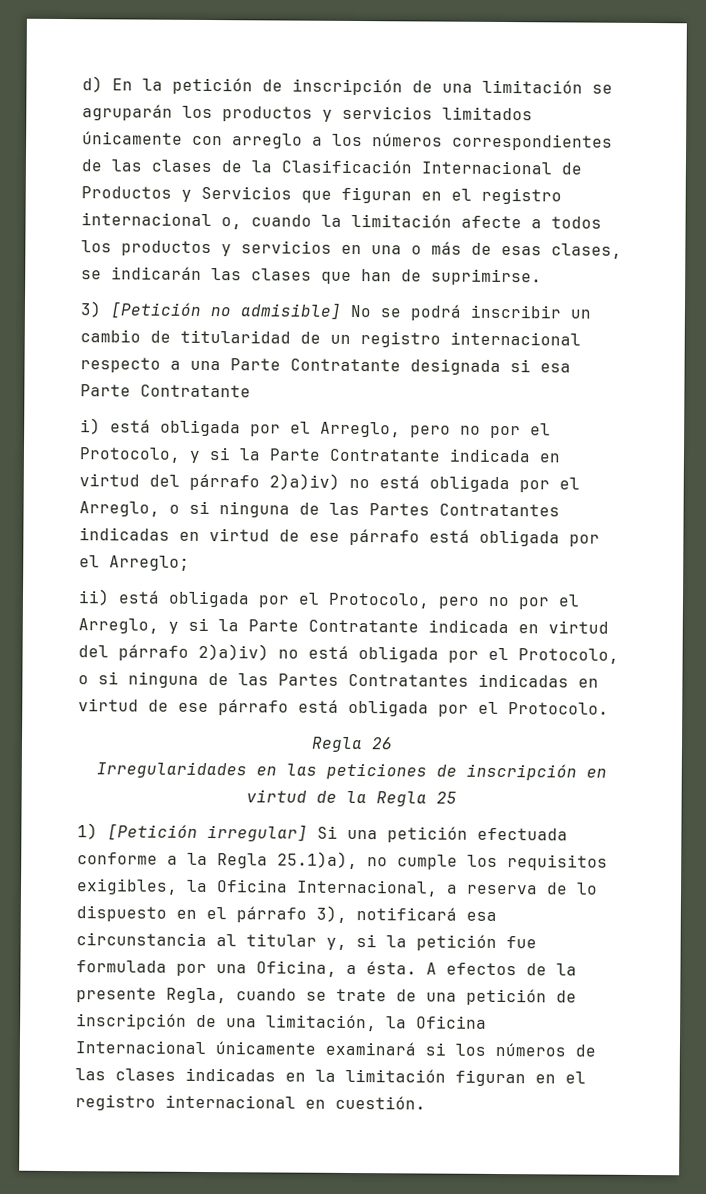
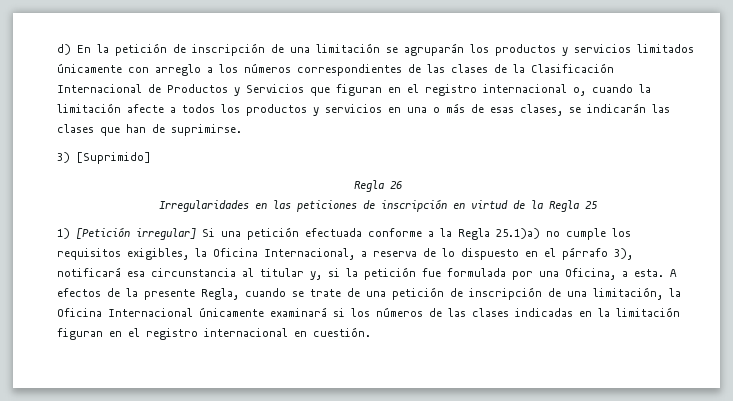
[110,301,591,321] [80,329,581,348] [80,357,571,375] [80,384,251,398] [80,418,551,439] [79,447,560,463] [79,473,580,493] [79,500,560,518] [79,527,600,547] [79,555,190,571] [78,589,580,610] [78,617,609,634] [78,643,619,664] [78,671,599,688] [78,698,609,717] [Petición no admisible] No se podrá inscribir un cambio de titularidad de un registro internacional respecto a una Parte Contratante designada si esa Parte Contratante // i) está obligada por el Arreglo, pero no por el Protocolo, y si la Parte Contratante indicada en virtud del párrafo 2)a)iv) no está obligada por el Arreglo, o si ninguna de las Partes Contratantes indicadas en virtud de ese párrafo está obligada por el Arreglo; // ii) está obligada por el Protocolo, pero no por el Arreglo, y si la Parte Contratante indicada en virtud del párrafo 2)a)iv) no está obligada por el Protocolo, o si ninguna de las Partes Contratantes indicadas en virtud de ese párrafo está obligada por el Protocolo. -> [76,152,151,164] [Suprimido]
[277,851,358,870] 25.1)a), -> [496,228,540,239] 25.1)a)
[366,961,417,975] ésta. -> [634,269,664,277] esta.

